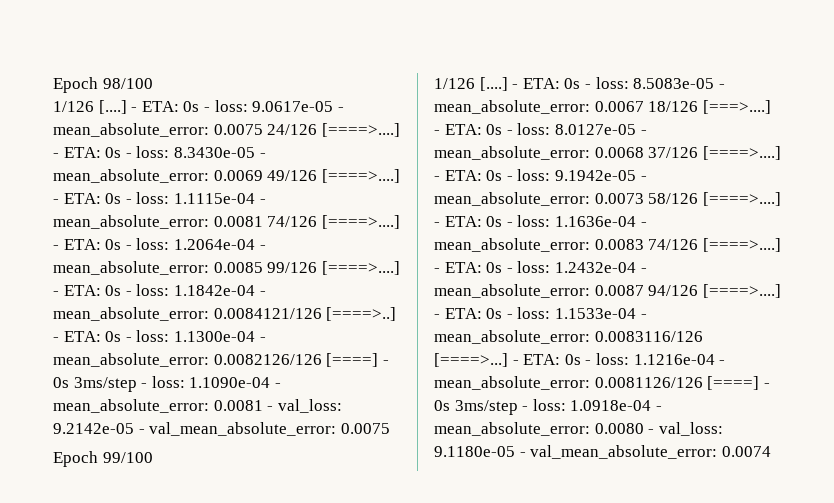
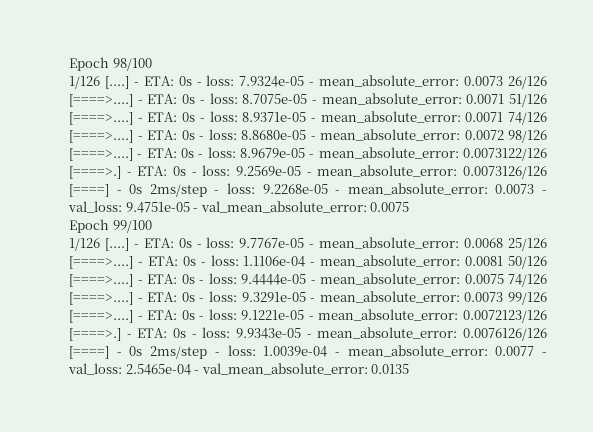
[252,101,344,112] [53,123,400,137] [53,146,266,158] [53,169,400,183] [53,192,266,204] [53,215,400,229] [53,238,266,250] [53,261,400,275] [53,284,266,296] [53,307,397,321] [53,330,266,342] [53,353,389,367] [53,376,281,392] [53,399,342,413] [53,423,134,434] 9.0617e-05 - mean_absolute_error: 0.0075 24/126 [====>....] - ETA: 0s - loss: 8.3430e-05 - mean_absolute_error: 0.0069 49/126 [====>....] - ETA: 0s - loss: 1.1115e-04 - mean_absolute_error: 0.0081 74/126 [====>....] - ETA: 0s - loss: 1.2064e-04 - mean_absolute_error: 0.0085 99/126 [====>....] - ETA: 0s - loss: 1.1842e-04 - mean_absolute_error: 0.0084121/126 [====>..] - ETA: 0s - loss: 1.1300e-04 - mean_absolute_error: 0.0082126/126 [====] - 0s 3ms/step - loss: 1.1090e-04 - mean_absolute_error: 0.0081 - val_loss: 9.2142e-05 -> [239,75,547,89] [69,93,547,107] [69,111,547,125] [69,129,547,143] [69,147,547,161] [69,165,547,179] [69,183,547,197] [68,201,190,213] 7.9324e-05 - mean_absolute_error: 0.0073 26/126 [====>....] - ETA: 0s - loss: 8.7075e-05 - mean_absolute_error: 0.0071 51/126 [====>....] - ETA: 0s - loss: 8.9371e-05 - mean_absolute_error: 0.0071 74/126 [====>....] - ETA: 0s - loss: 8.8680e-05 - mean_absolute_error: 0.0072 98/126 [====>....] - ETA: 0s - loss: 8.9679e-05 - mean_absolute_error: 0.0073122/126 [====>.] - ETA: 0s - loss: 9.2569e-05 - mean_absolute_error: 0.0073126/126 [====] - 0s 2ms/step - loss: 9.2268e-05 - mean_absolute_error: 0.0073 - val_loss: 9.4751e-05
[633,78,725,89] [434,100,771,114] [434,123,636,135] 8.5083e-05 - mean_absolute_error: 0.0067 18/126 [===>....] - ETA: 0s - loss: 8.0127e-05 -> [239,238,305,248] 9.7767e-05
[648,146,781,160] [434,169,647,181] [434,192,781,206] [434,215,647,227] [434,238,781,252] [434,261,647,273] [434,284,781,298] [434,307,647,319] [434,330,703,344] [434,353,726,367] [434,376,770,390] [434,399,662,415] [434,422,723,436] [434,445,771,459] 37/126 [====>....] - ETA: 0s - loss: 9.1942e-05 - mean_absolute_error: 0.0073 58/126 [====>....] - ETA: 0s - loss: 1.1636e-04 - mean_absolute_error: 0.0083 74/126 [====>....] - ETA: 0s - loss: 1.2432e-04 - mean_absolute_error: 0.0087 94/126 [====>....] - ETA: 0s - loss: 1.1533e-04 - mean_absolute_error: 0.0083116/126 [====>...] - ETA: 0s - loss: 1.1216e-04 - mean_absolute_error: 0.0081126/126 [====] - 0s 3ms/step - loss: 1.0918e-04 - mean_absolute_error: 0.0080 - val_loss: 9.1180e-05 - val_mean_absolute_error: 0.0074 -> [508,238,547,251] [69,255,547,269] [69,273,547,287] [69,291,547,305] [69,309,547,323] [69,327,547,341] [69,345,547,359] [68,363,410,375] 25/126 [====>....] - ETA: 0s - loss: 1.1106e-04 - mean_absolute_error: 0.0081 50/126 [====>....] - ETA: 0s - loss: 9.4444e-05 - mean_absolute_error: 0.0075 74/126 [====>....] - ETA: 0s - loss: 9.3291e-05 - mean_absolute_error: 0.0073 99/126 [====>....] - ETA: 0s - loss: 9.1221e-05 - mean_absolute_error: 0.0072123/126 [====>.] - ETA: 0s - loss: 9.9343e-05 - mean_absolute_error: 0.0076126/126 [====] - 0s 2ms/step - loss: 1.0039e-04 - mean_absolute_error: 0.0077 - val_loss: 2.5465e-04 - val_mean_absolute_error: 0.0135

